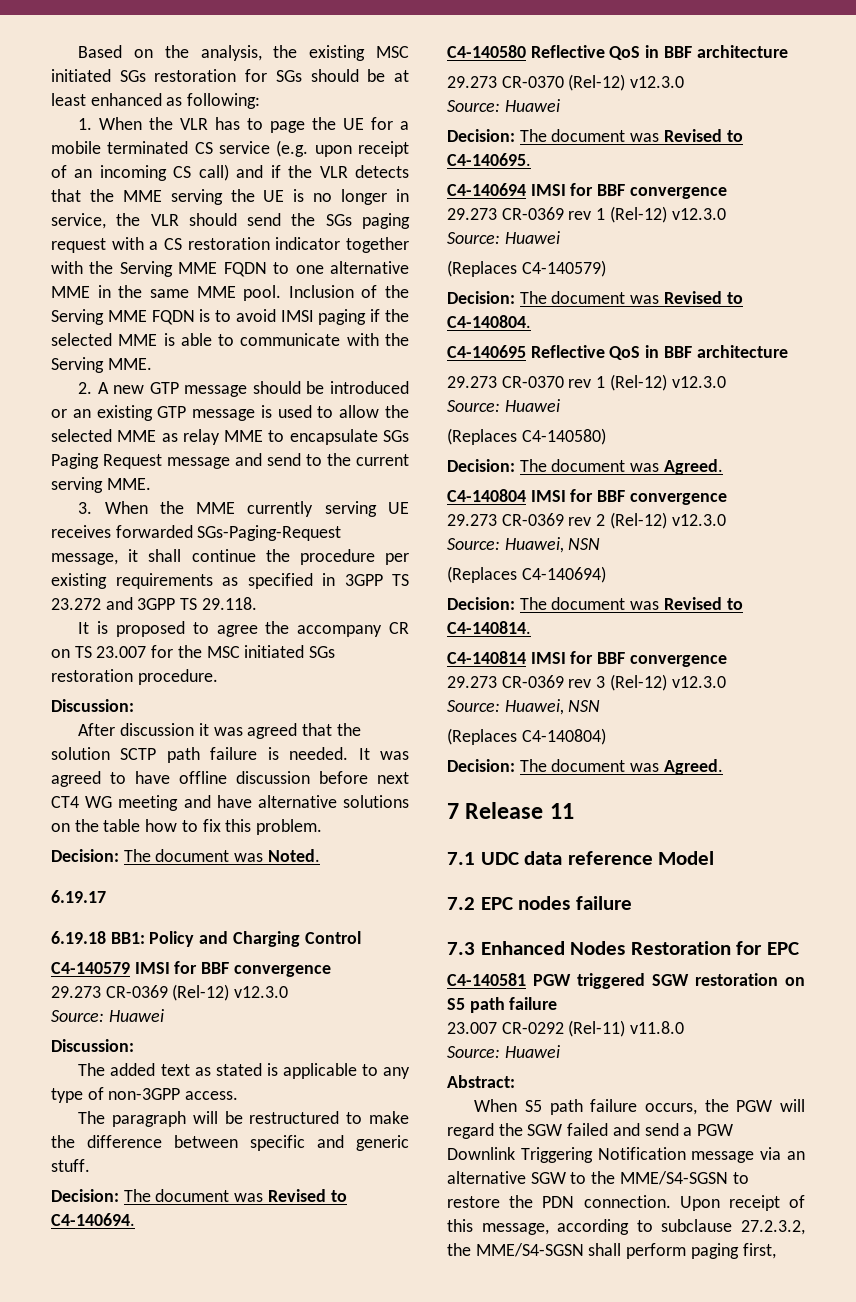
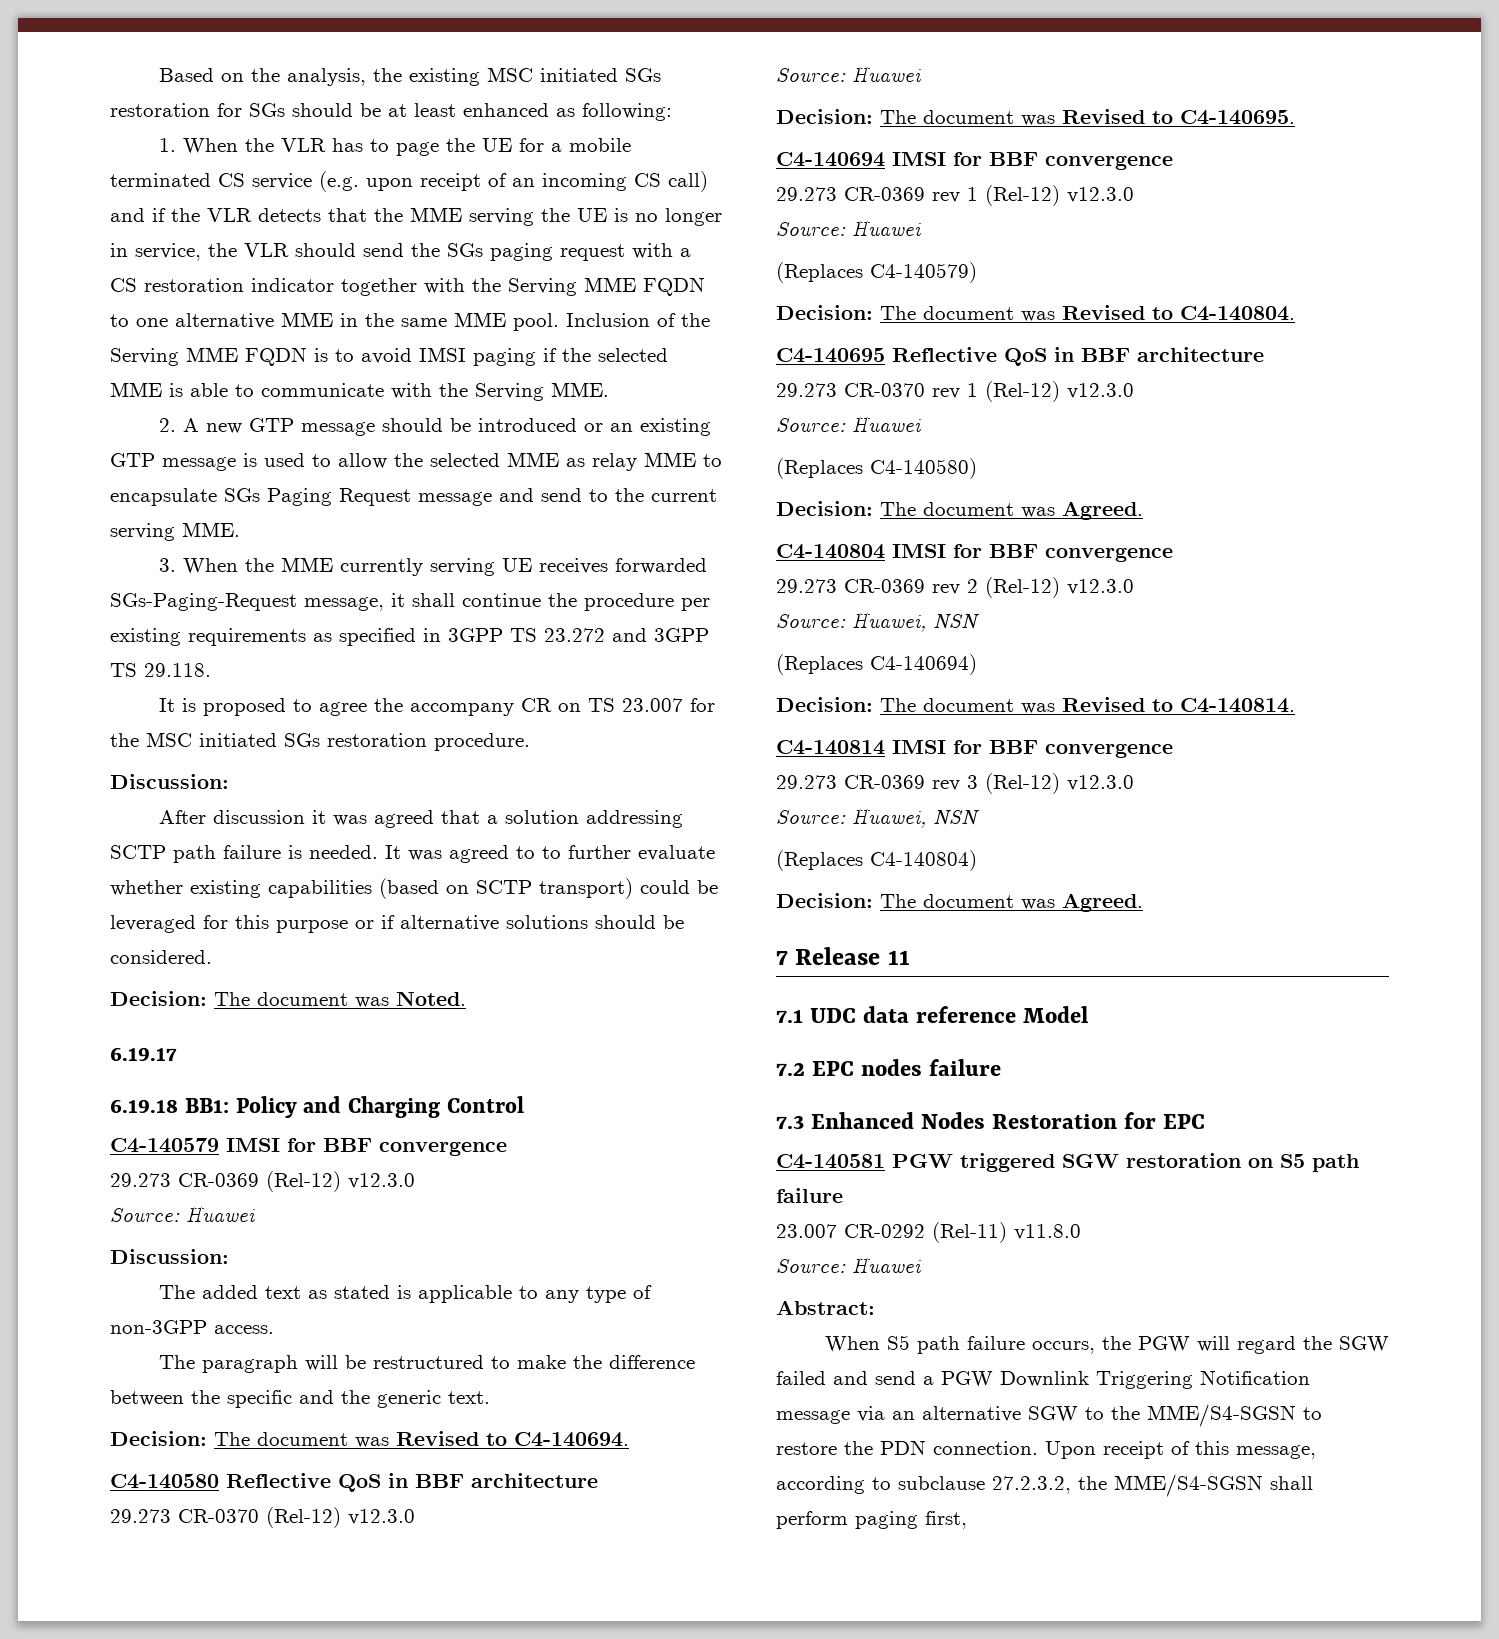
[336,723,361,736] [51,747,110,760] the solution -> [486,810,683,828] a solution addressing
[135,771,409,784] [51,795,409,811] [51,819,323,835] have offline discussion before next CT4 WG meeting and have alternative solutions on the table how to fix this problem. -> [542,845,715,861] [110,878,718,899] [110,915,684,933] [110,950,212,964] to further evaluate whether existing capabilities (based on SCTP transport) could be leveraged for this purpose or if alternative solutions should be considered.
(238, 1141) none -> [191,1390,220,1404] the
[356,1135,409,1151] [51,1159,90,1172] generic stuff. -> [341,1390,490,1408] the generic text.

